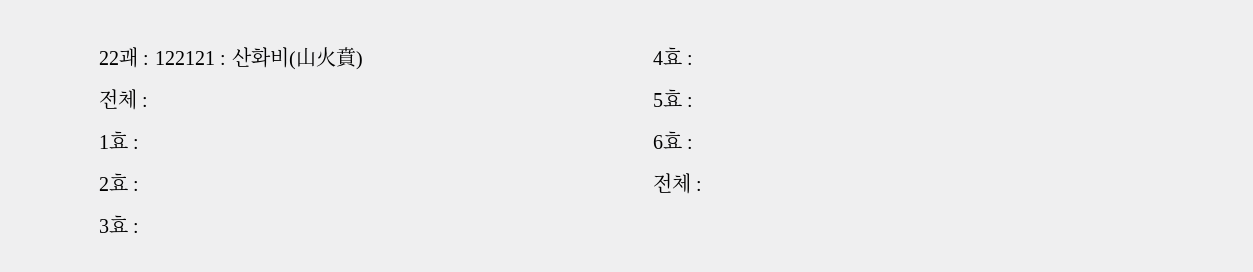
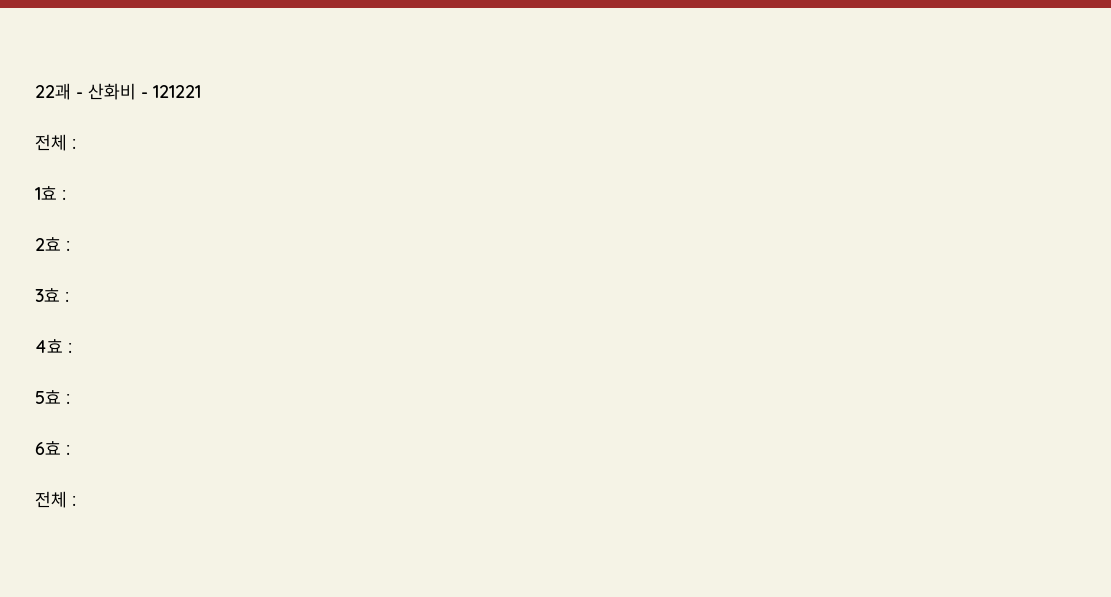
[143,47,363,70] : 122121 : 산화비(山火賁) -> [76,83,201,100] - 산화비 - 121221

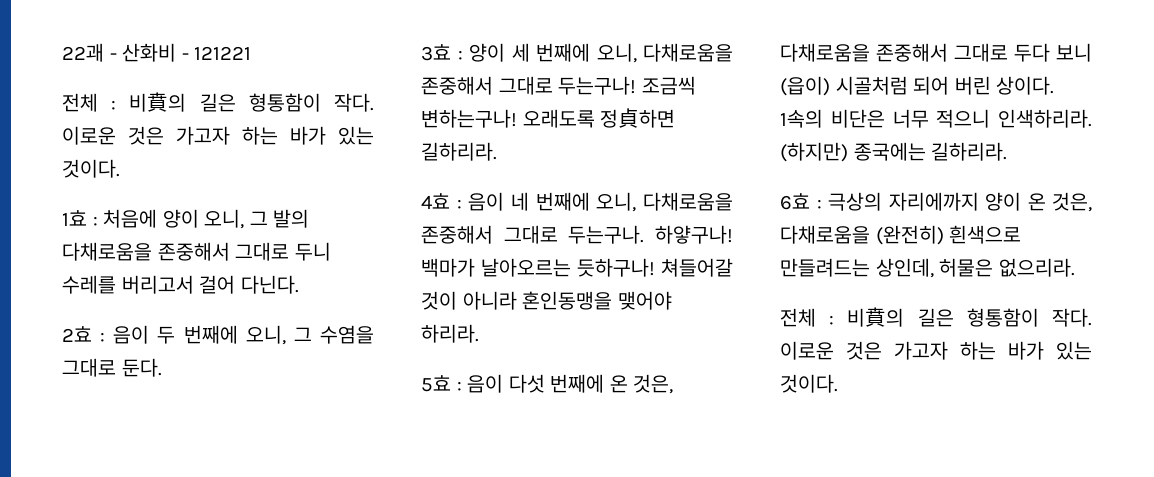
[35,186,66,200] [35,237,70,251] [35,288,69,302] [35,339,72,353] [35,390,70,404] [35,441,70,455] [35,491,76,508] // 1효 : // 2효 : // 3효 : // 4효 : // 5효 : // 6효 : // 전체 : -> [129,92,374,112] [62,126,374,145] [62,159,120,178] [62,209,310,229] [62,242,331,261] [62,275,299,294] [62,325,374,345] [62,358,162,377] [421,43,733,63] [421,76,696,95] [421,108,676,128] [421,142,497,161] [421,192,733,212] [421,225,733,244] [421,258,733,277] [421,291,672,310] [421,324,479,343] [421,374,674,394] [780,43,1092,62] [780,76,1055,96] [780,109,1092,128] [780,142,1008,162] [780,192,1092,212] [780,225,1022,245] [780,258,1075,278] [780,307,1092,327] [780,341,1092,360] [780,374,838,393] 비賁의 길은 형통함이 작다. 이로운 것은 가고자 하는 바가 있는 것이다. // 1효 : 처음에 양이 오니, 그 발의 다채로움을 존중해서 그대로 두니 수레를 버리고서 걸어 다닌다. // 2효 : 음이 두 번째에 오니, 그 수염을 그대로 둔다. // 3효 : 양이 세 번째에 오니, 다채로움을 존중해서 그대로 두는구나! 조금씩 변하는구나! 오래도록 정貞하면 길하리라. // 4효 : 음이 네 번째에 오니, 다채로움을 존중해서 그대로 두는구나. 하얗구나! 백마가 날아오르는 듯하구나! 쳐들어갈 것이 아니라 혼인동맹을 맺어야 하리라. // 5효 : 음이 다섯 번째에 온 것은, 다채로움을 존중해서 그대로 두다 보니 (읍이) 시골처럼 되어 버린 상이다. 1속의 비단은 너무 적으니 인색하리라. (하지만) 종국에는 길하리라. // 6효 : 극상의 자리에까지 양이 온 것은, 다채로움을 (완전히) 흰색으로 만들려드는 상인데, 허물은 없으리라. // 전체 : 비賁의 길은 형통함이 작다. 이로운 것은 가고자 하는 바가 있는 것이다.

